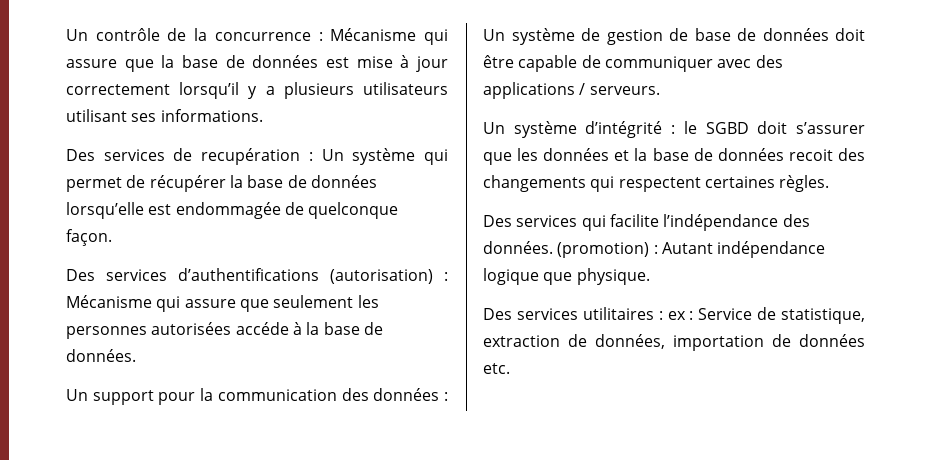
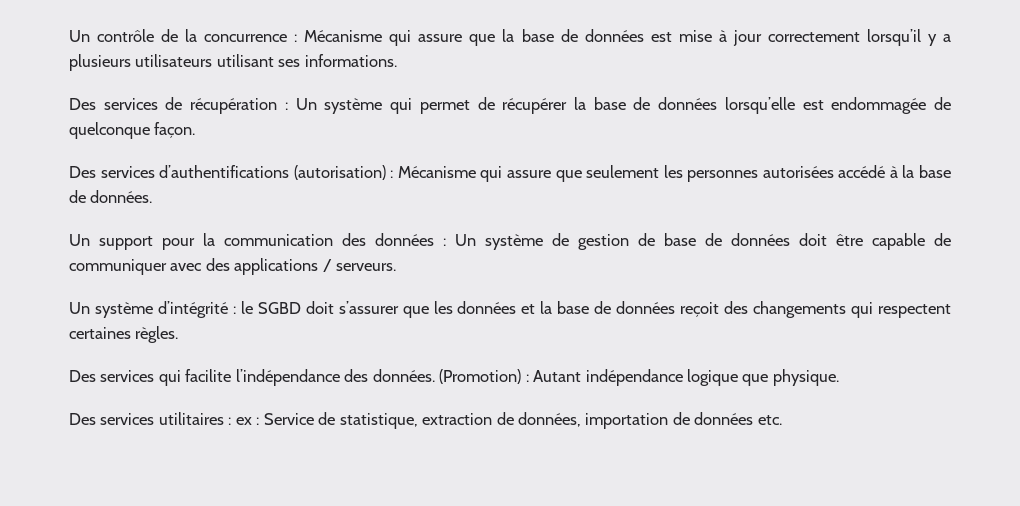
[201,148,301,165] recupération -> [190,98,278,114] récupération
[235,322,289,335] accéde -> [838,165,886,178] accédé
[788,149,833,161] recoit -> [680,302,720,317] reçoit
[557,242,650,258] (promotion) -> [439,369,522,384] (Promotion)

